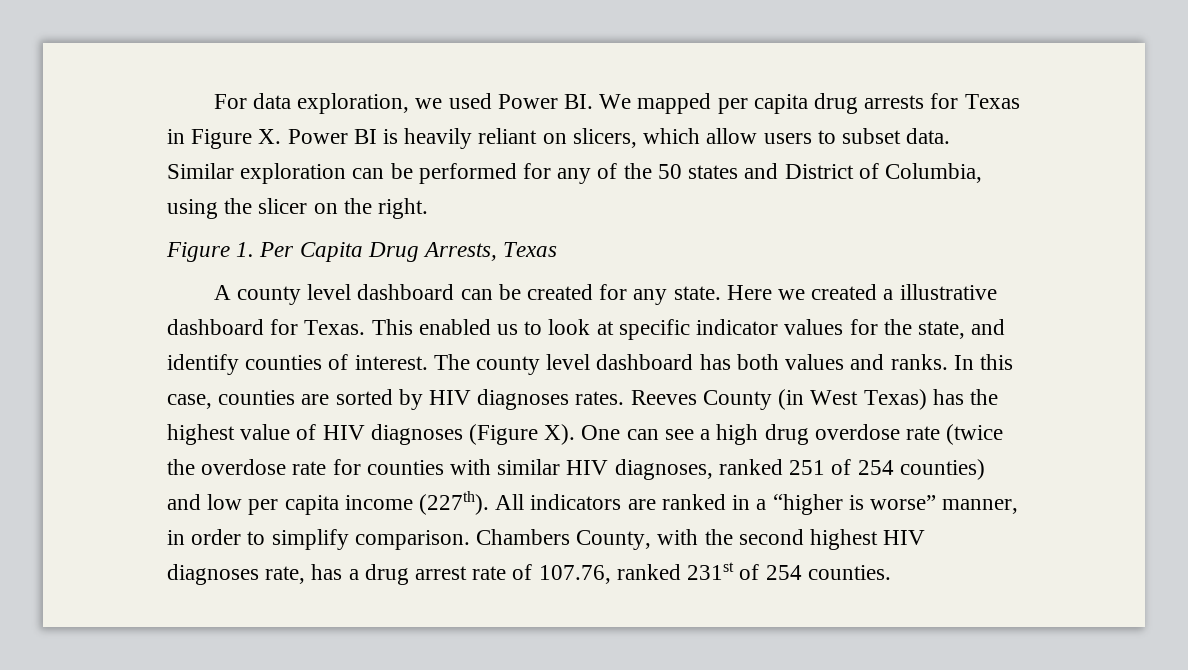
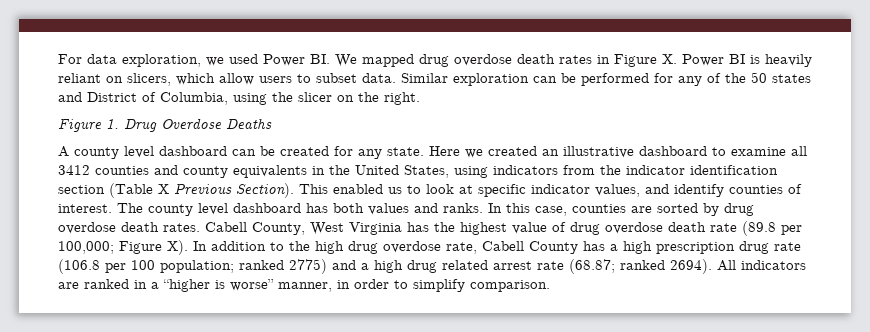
[717,93,1020,114] per capita drug arrests for Texas -> [419,54,592,67] drug overdose death rates
[259,242,558,262] Per Capita Drug Arrests, Texas -> [124,118,272,132] Drug Overdose Deaths
[883,289,894,300] a -> [542,149,559,156] an
[270,319,366,335] for Texas. -> [712,146,807,156] [58,165,778,178] [58,183,294,198] to examine all 3412 counties and county equivalents in the United States, using indicators from the indicator identification section (Table X Previous Section).
[784,319,965,339] values for the state, -> [595,184,640,197] values,
[429,389,927,410] HIV diagnoses rates. Reeves County (in West Texas) -> [724,203,754,216] [58,222,402,235] drug overdose death rates. Cabell County, West Virginia
[322,424,1004,445] [167,459,985,480] [167,491,490,515] HIV diagnoses (Figure X). One can see a high drug overdose rate (twice the overdose rate for counties with similar HIV diagnoses, ranked 251 of 254 counties) and low per capita income (227th). -> [570,221,802,236] [58,240,801,255] [58,259,712,274] drug overdose death rate (89.8 per 100,000; Figure X). In addition to the high drug overdose rate, Cabell County has a high prescription drug rate (106.8 per 100 population; ranked 2775) and a high drug related arrest rate (68.87; ranked 2694).
[476,529,926,550] [167,562,891,585] Chambers County, with the second highest HIV diagnoses rate, has a drug arrest rate of 107.76, ranked 231st of 254 counties. -> (550, 286) none

